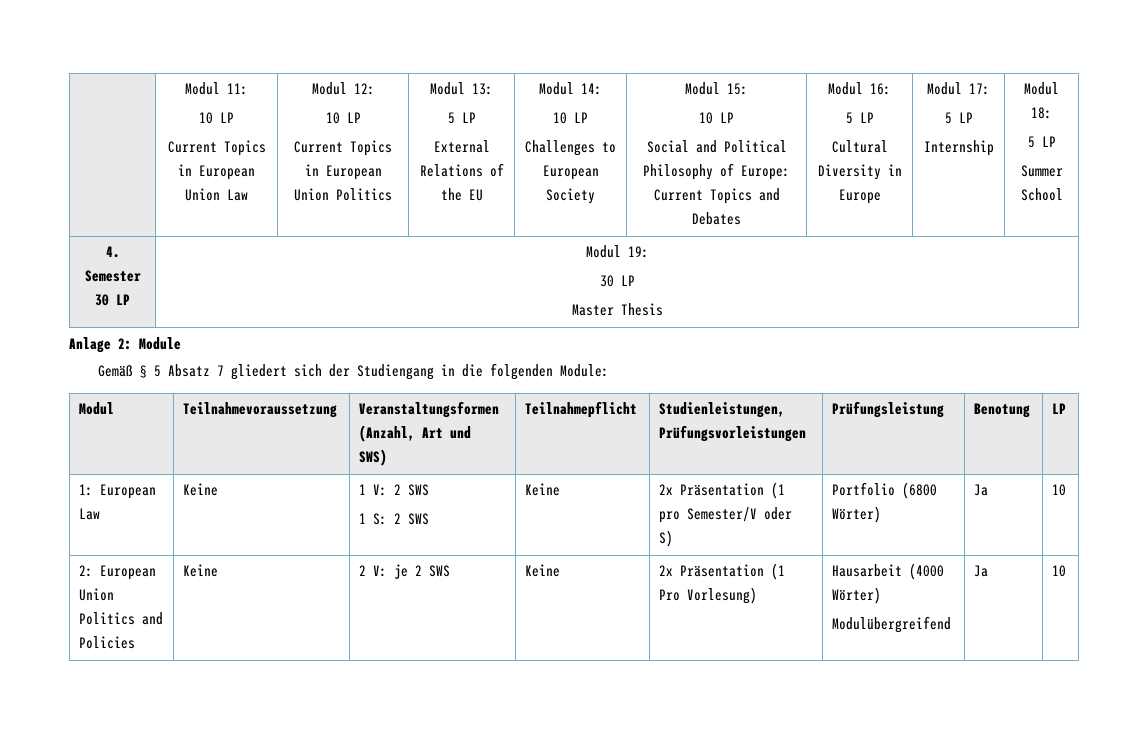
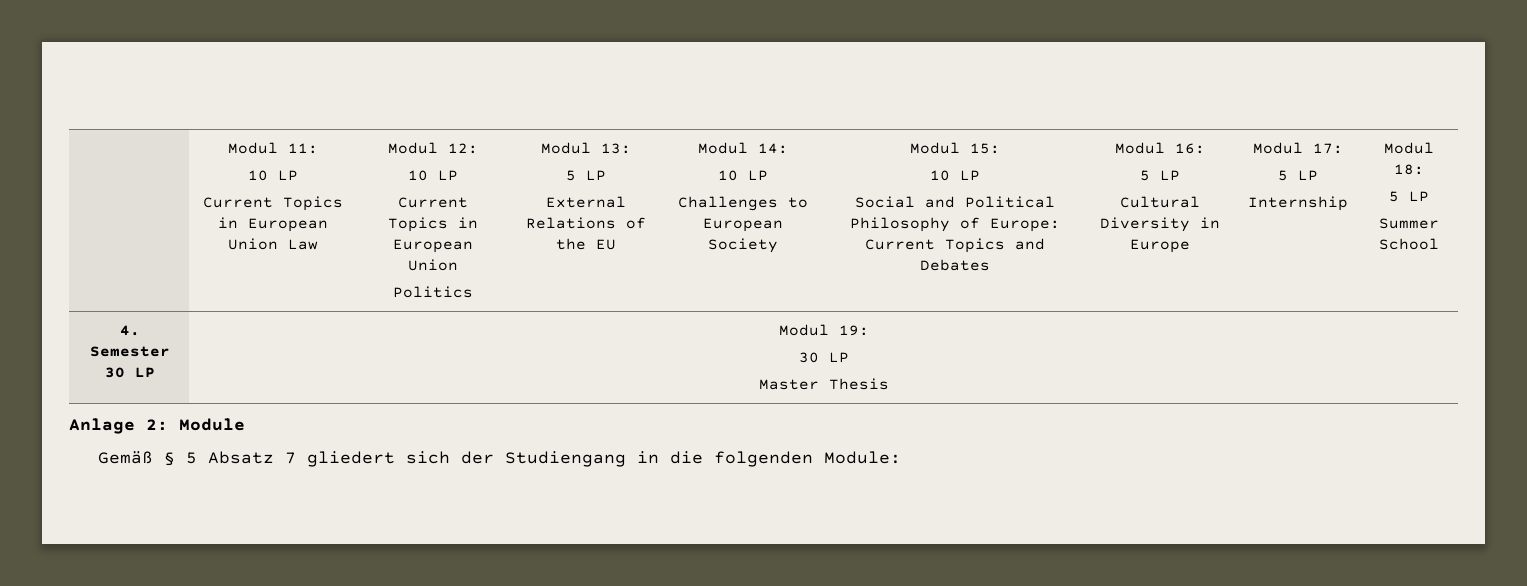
(329, 194) none -> (458, 265) //
[79,402,115,415] [183,402,338,418] [359,401,500,418] [359,425,472,442] [359,449,388,466] [525,401,638,418] [659,402,786,418] [659,425,807,442] [832,401,945,418] [974,403,1031,418] [1052,403,1067,414] [79,484,157,499] [79,508,101,520] [183,483,219,496] [359,484,430,496] [359,513,430,525] [525,483,561,496] [659,482,786,499] [659,507,793,523] [659,530,674,547] [832,482,938,499] [832,506,882,523] [974,484,989,496] [1052,484,1067,496] [79,565,157,580] [79,588,115,601] [79,612,164,625] [79,636,136,649] [183,564,219,577] [359,564,451,579] [525,564,561,577] [659,563,786,580] [659,587,758,604] [832,563,945,580] [832,587,882,604] [832,616,952,633] [974,565,989,577] [1052,565,1067,577] // Modul | Teilnahmevoraussetzung | Veranstaltungsformen (Anzahl, Art und SWS) | Teilnahmepflicht | Studienleistungen, Prüfungsvorleistungen | Prüfungsleistung | Benotung | LP // 1: European Law | Keine | 1 V: 2 SWS // 1 S: 2 SWS | Keine | 2x Präsentation (1 pro Semester/V oder S) | Portfolio (6800 Wörter) | Ja | 10 // 2: European Union Politics and Policies | Keine | 2 V: je 2 SWS | Keine | 2x Präsentation (1 Pro Vorlesung) | Hausarbeit (4000 Wörter) // Modulübergreifend | Ja | 10 -> (901, 457) none

